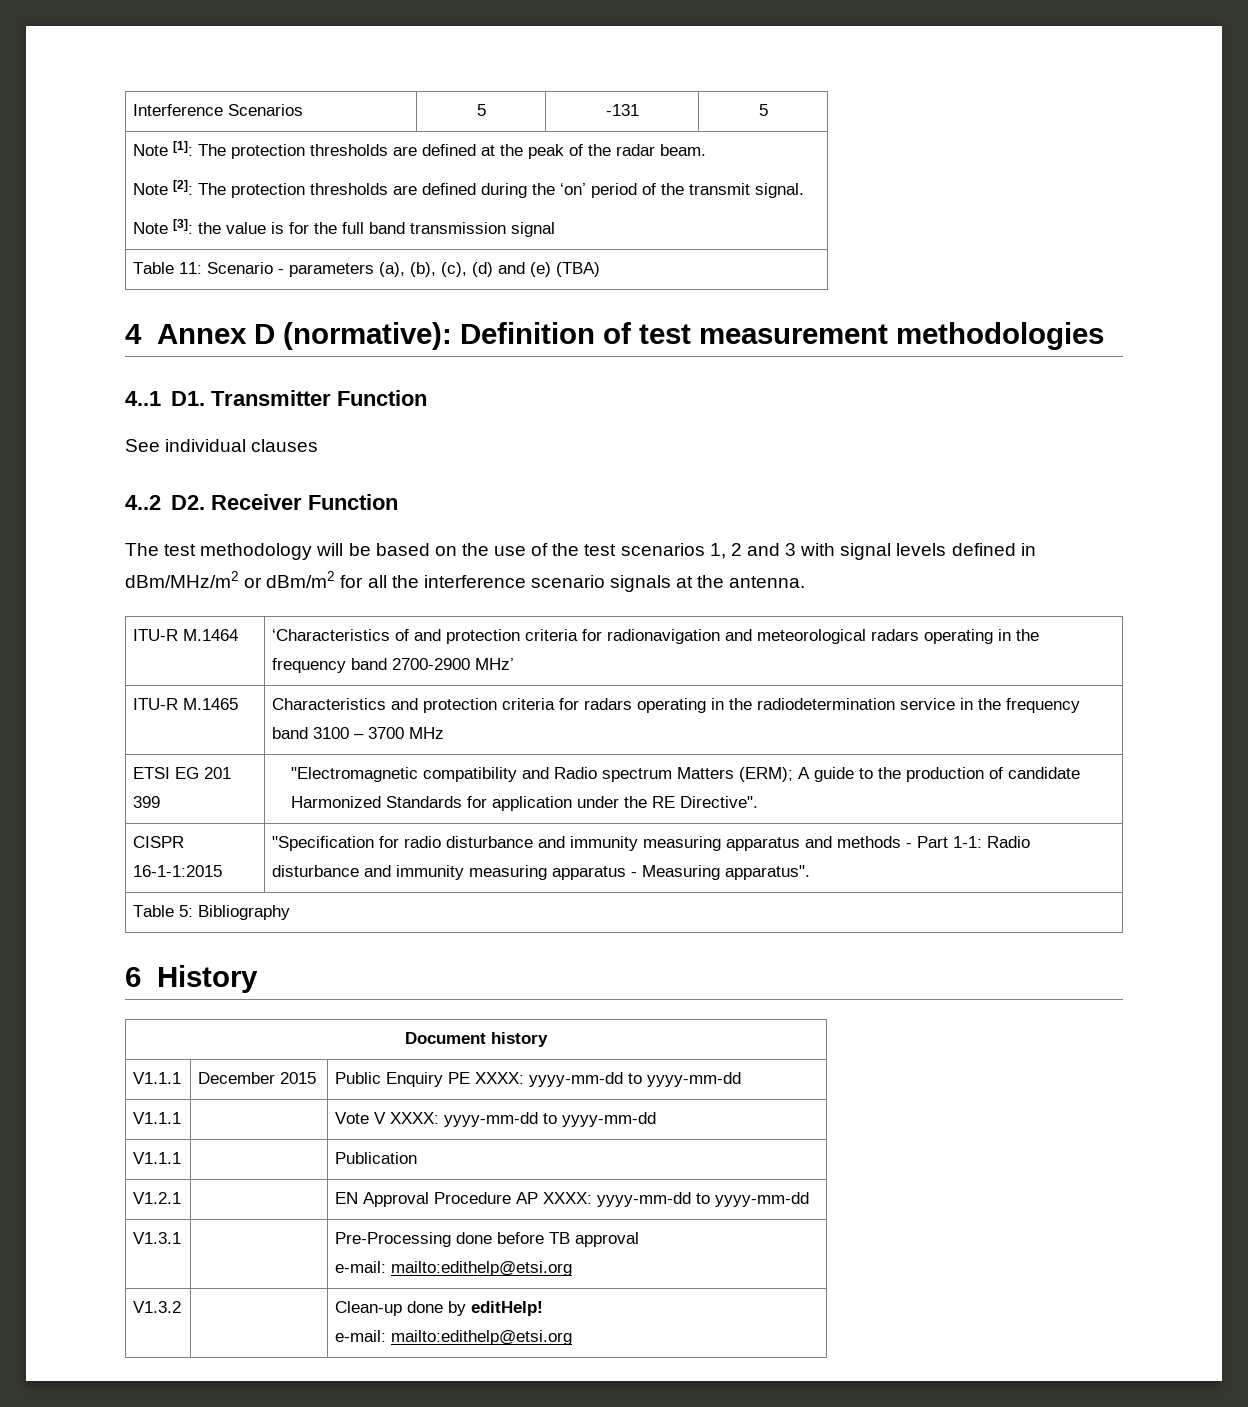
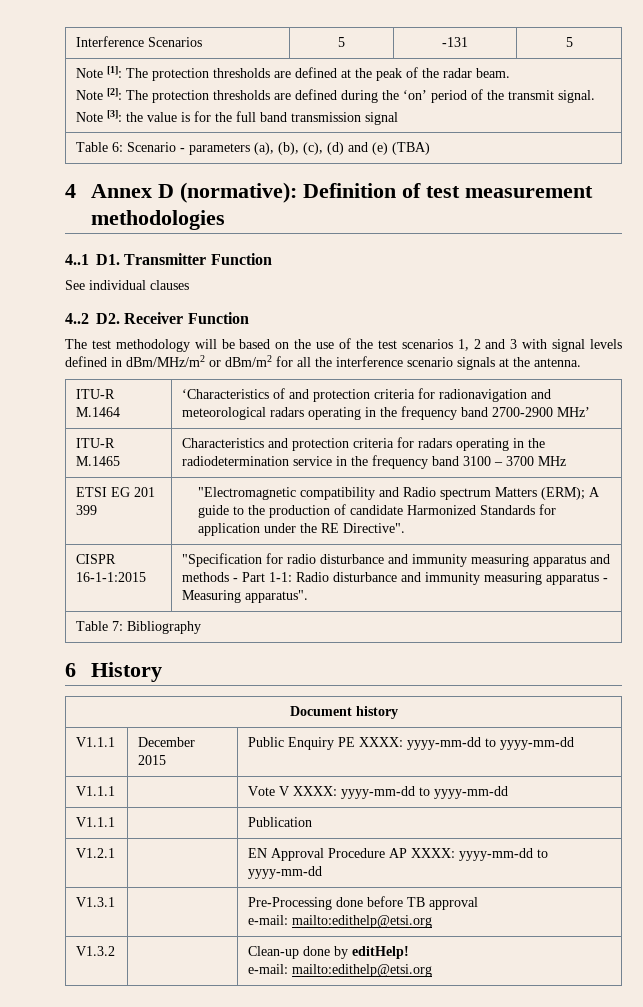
[179,262,203,274] 11: -> [112,142,124,152] 6:
[179,905,194,917] 5: -> [112,621,124,631] 7:

